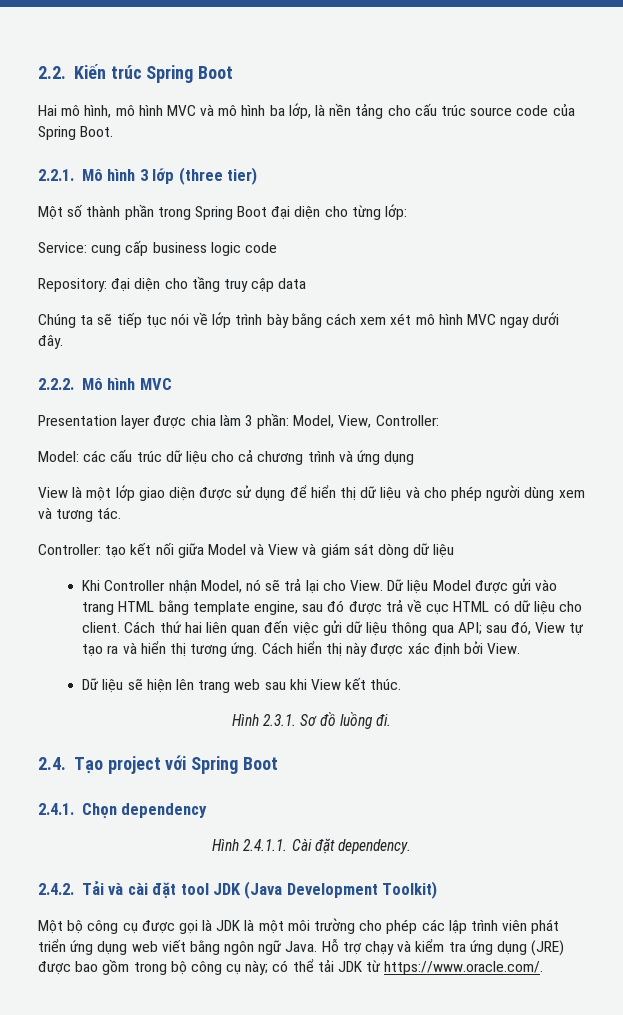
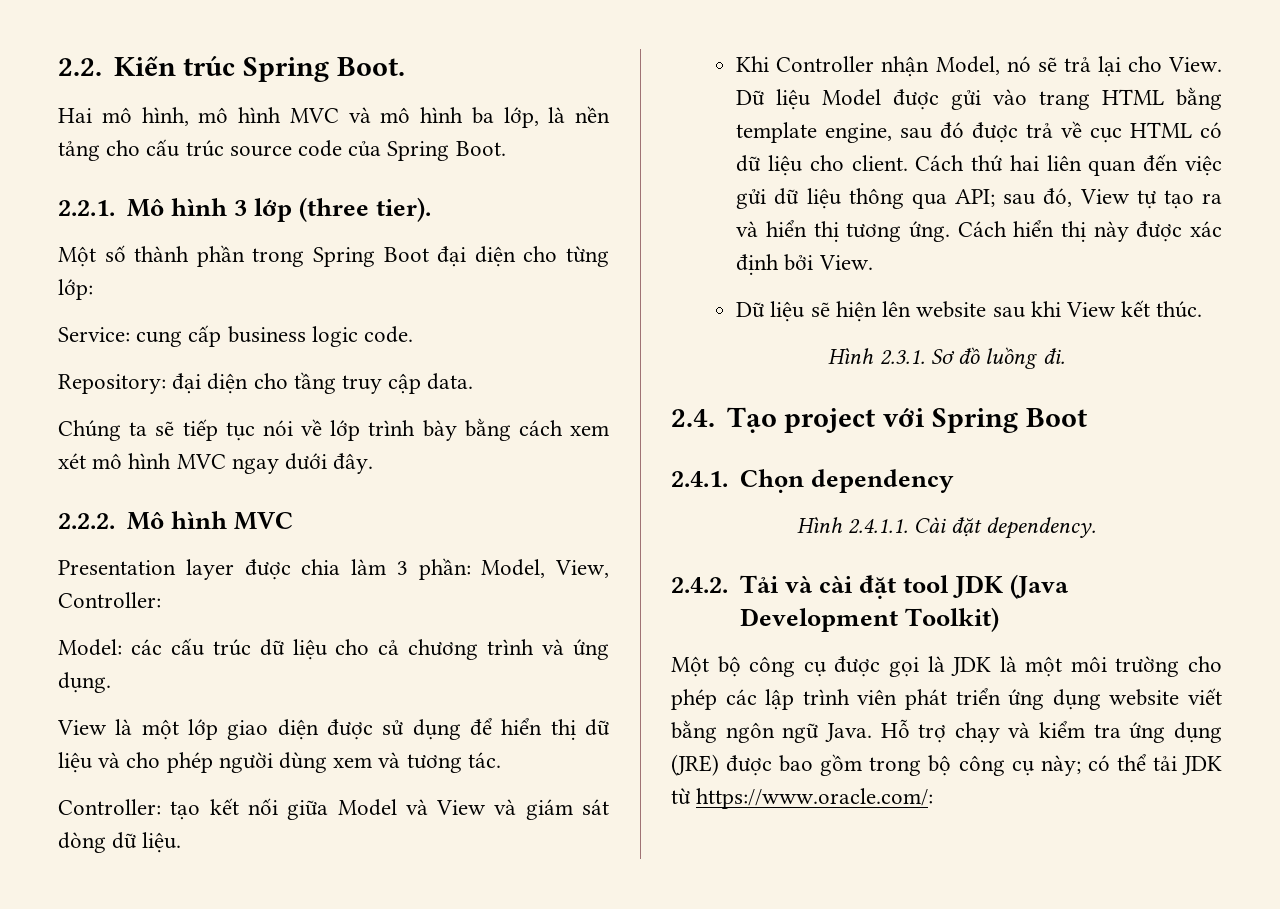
[198,66,234,79] Boot -> [336,57,405,76] Boot.
[227,167,258,185] tier) -> [375,197,431,222] tier).
[244,242,277,253] code -> [364,326,414,343] code.
[278,278,307,289] data -> [427,373,474,390] data.
[384,451,415,465] dụng -> [58,672,111,693] dụng.
[433,544,455,558] liệu -> [142,832,182,853] liệu.
[198,679,261,693] trang web -> [916,301,987,318] website
[131,941,158,952] web -> [1109,689,1180,706] website
[384,961,544,975] https://www.oracle.com/. -> [696,788,934,809] https://www.oracle.com/:

